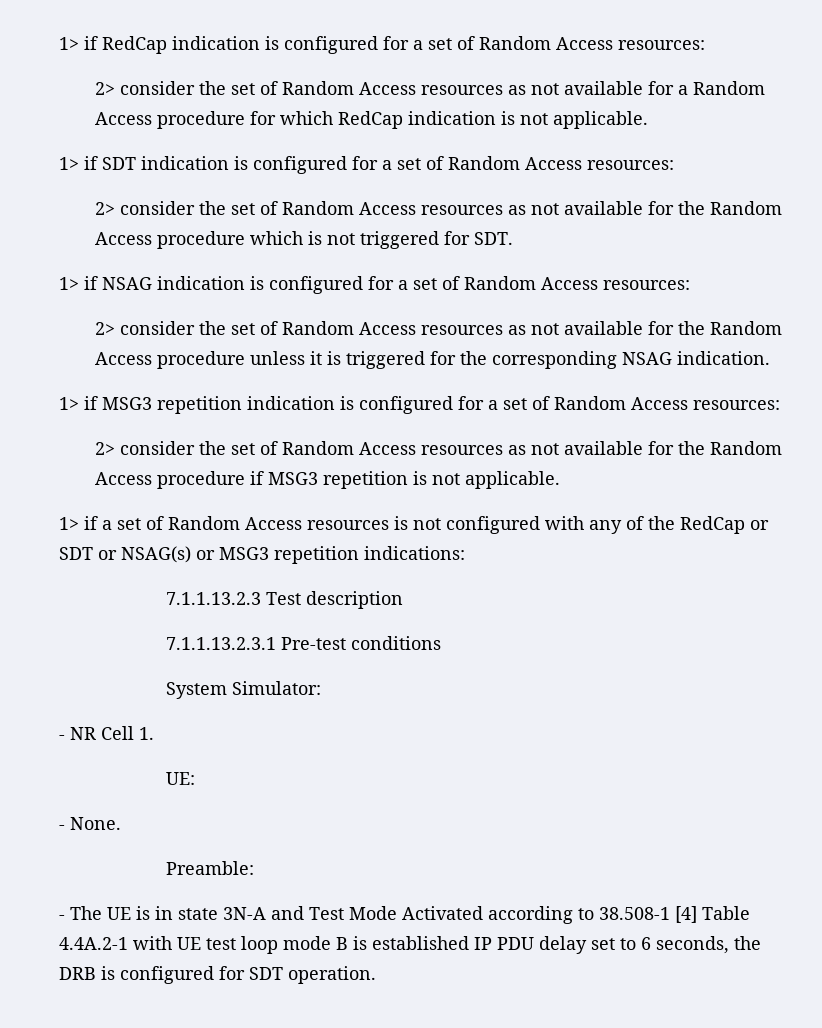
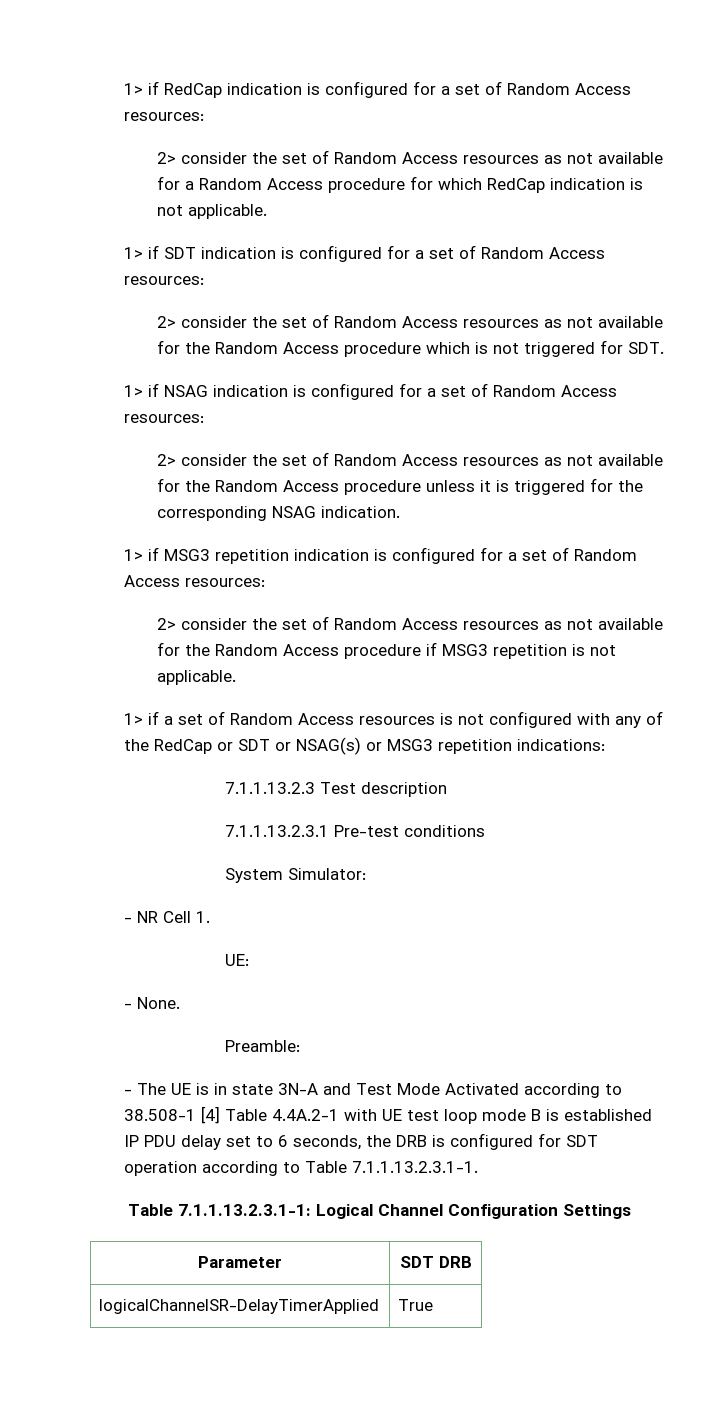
[287,966,376,984] operation. -> [123,1161,478,1176] [128,1204,631,1219] [198,1256,282,1268] [399,1256,472,1268] [99,1299,380,1314] [398,1299,434,1311] operation according to Table 7.1.1.13.2.3.1-1. // Table 7.1.1.13.2.3.1-1: Logical Channel Configuration Settings // Parameter | SDT DRB // logicalChannelSR-DelayTimerApplied | True

